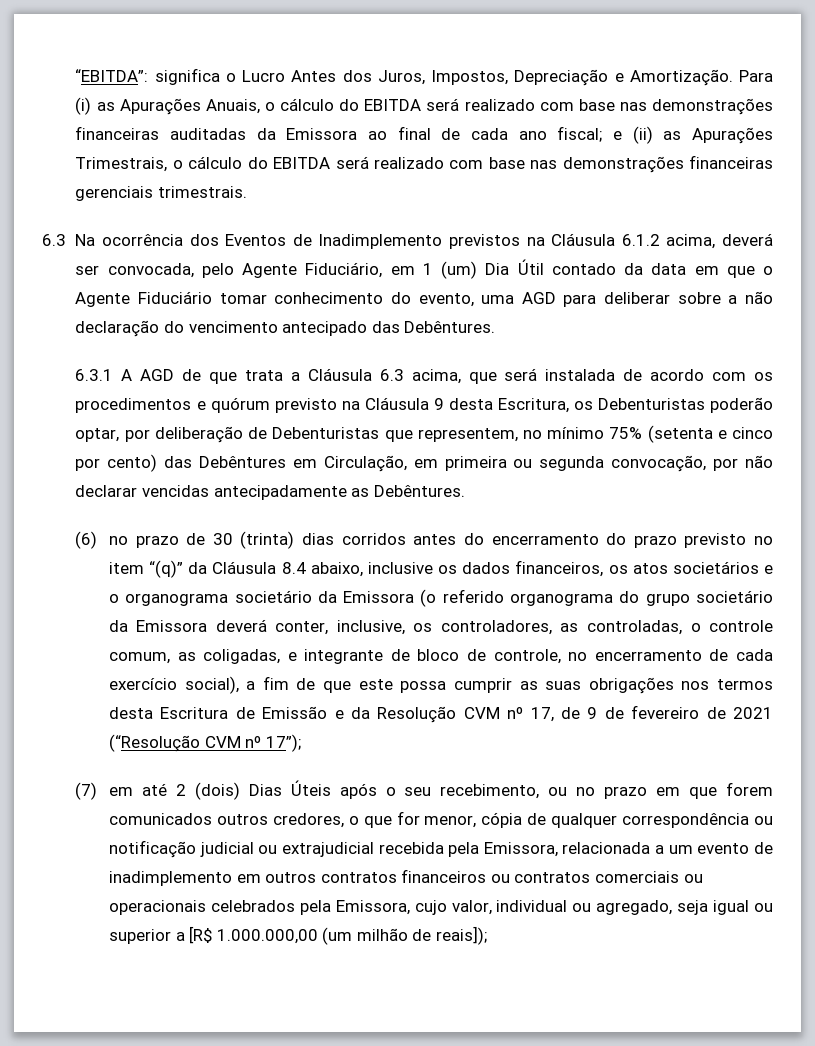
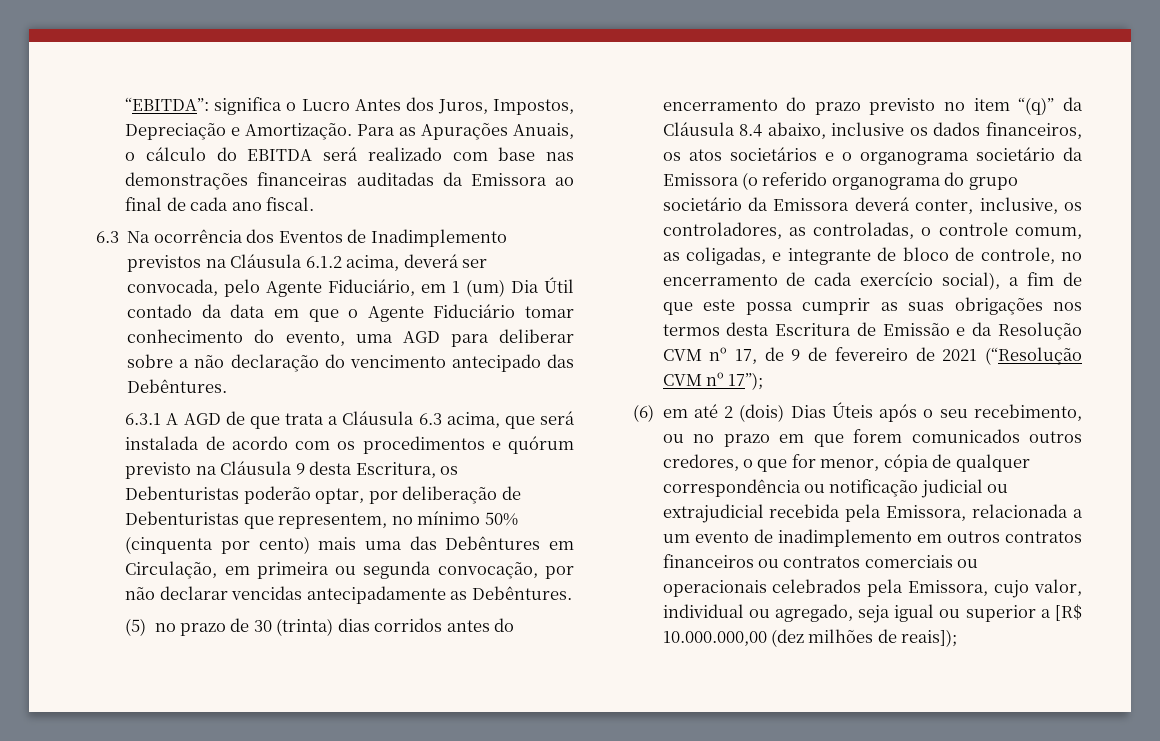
[75,97,92,115] (i) -> (396, 130) none
[557,126,773,144] [75,155,774,173] [75,186,248,201] fiscal; e (ii) as Apurações Trimestrais, o cálculo do EBITDA será realizado com base nas demonstrações financeiras gerenciais trimestrais. -> [266,197,315,211] fiscal.
[609,425,774,443] [75,454,158,472] 75% (setenta e cinco por cento) -> [484,512,518,526] [125,536,402,554] 50% (cinquenta por cento) mais uma
[75,531,98,549] (6) -> [125,618,147,636] (5)
[75,782,98,800] (7) -> [633,404,655,422] (6)
[216,927,408,945] 1.000.000,00 (um milhão -> [662,629,874,647] 10.000.000,00 (dez milhões

